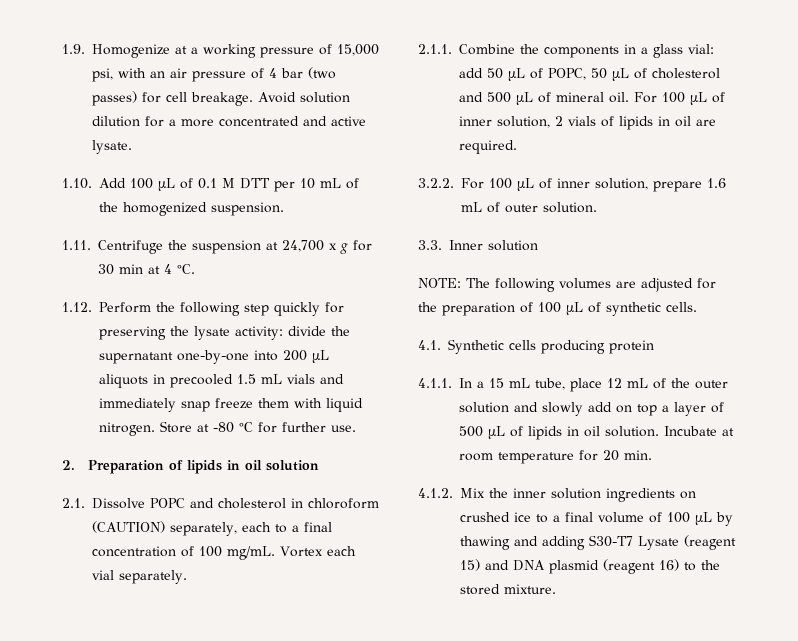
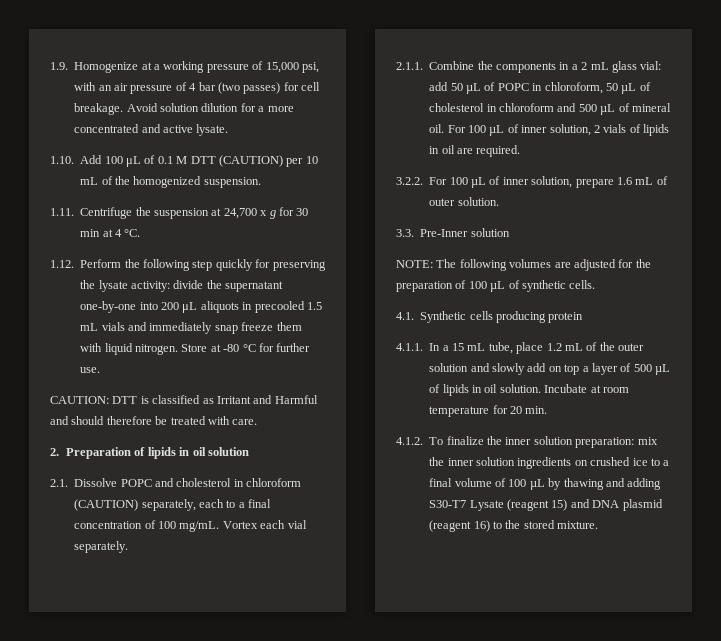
(270, 183) none -> [218,155,283,167] (CAUTION)
(356, 428) none -> [50,395,318,404] [50,416,258,425] // CAUTION: DTT is classified as Irritant and Harmful and should therefore be treated with care.
(648, 50) none -> [581,62,609,70] 2 mL
[548,68,586,80] POPC, -> [497,82,603,94] POPC in chloroform,
(720, 73) none -> [486,103,554,112] in chloroform
[449,240,483,250] Inner -> [420,229,469,237] Pre-Inner
[607,378,622,388] 12 -> [546,343,562,351] 1.2
[460,488,485,498] Mix -> [429,436,658,448] To finalize the inner solution preparation: mix

